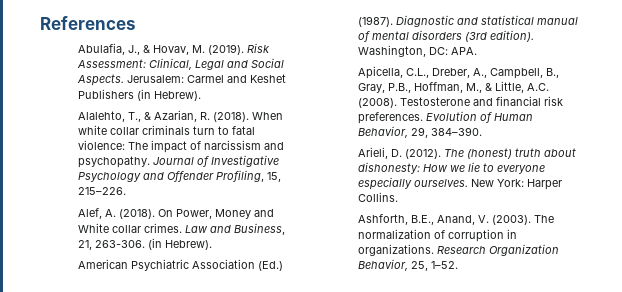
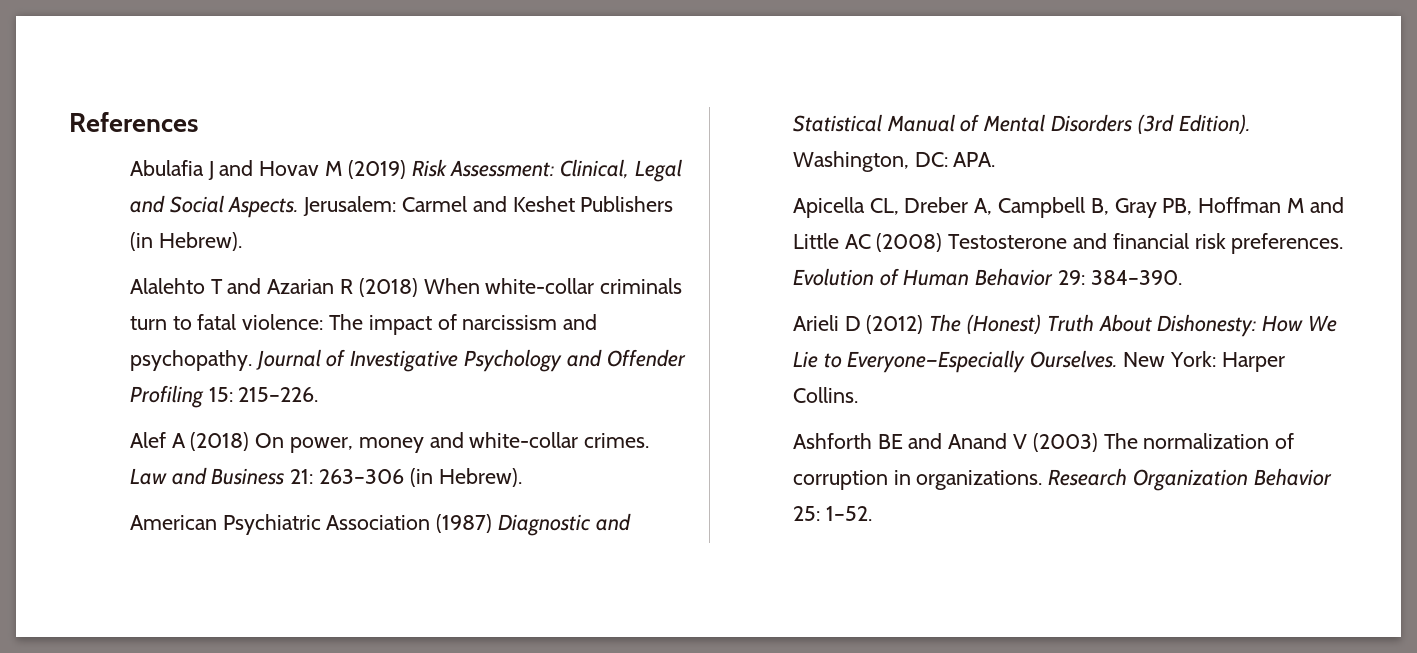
[78,43,245,55] Abulafia, J., & Hovav, M. (2019). -> [129,160,406,180] Abulafia J and Hovav M (2019)
[78,110,284,122] [78,125,140,135] Alalehto, T., & Azarian, R. (2018). When white collar -> [129,278,595,297] Alalehto T and Azarian R (2018) When white-collar
[216,170,282,182] Profiling, 15, -> [129,385,233,408] Profiling 15:
[78,208,275,219] [78,223,286,235] [78,240,146,250] Alef, A. (2018). On Power, Money and White collar crimes. Law and Business, 21, 263-306. -> [129,432,650,453] [129,467,404,485] Alef A (2018) On power, money and white-collar crimes. Law and Business 21: 263–306
[258,261,284,271] [358,15,579,27] [358,30,535,42] [358,45,478,57] [358,66,560,79] [358,81,550,93] [358,98,398,108] (Ed.) (1987). Diagnostic and statistical manual of mental disorders (3rd edition). Washington, DC: APA. // Apicella, C.L., Dreber, A., Campbell, B., Gray, P.B., Hoffman, M., & Little, A.C. (2008). -> [436,513,631,536] [792,114,1250,134] [792,151,996,172] [792,197,1344,218] [792,233,943,252] (1987) Diagnostic and Statistical Manual of Mental Disorders (3rd Edition). Washington, DC: APA. // Apicella CL, Dreber A, Campbell B, Gray PB, Hoffman M and Little AC (2008)
[358,126,429,138] Behavior, 29, -> [975,268,1085,286] Behavior 29:
[358,147,577,159] [358,162,546,174] [358,177,563,190] [358,192,399,202] [358,214,532,225] Arieli, D. (2012). The (honest) truth about dishonesty: How we lie to everyone especially ourselves. New York: Harper Collins. // Ashforth, B.E., Anand, V. (2003). -> [792,314,1338,337] [792,350,1285,373] [792,387,858,403] [792,433,1098,452] Arieli D (2012) The (Honest) Truth About Dishonesty: How We Lie to Everyone—Especially Ourselves. New York: Harper Collins. // Ashforth BE and Anand V (2003)
[358,259,429,271] Behavior, 25, -> [1253,468,1332,486] [792,506,820,521] Behavior 25:

